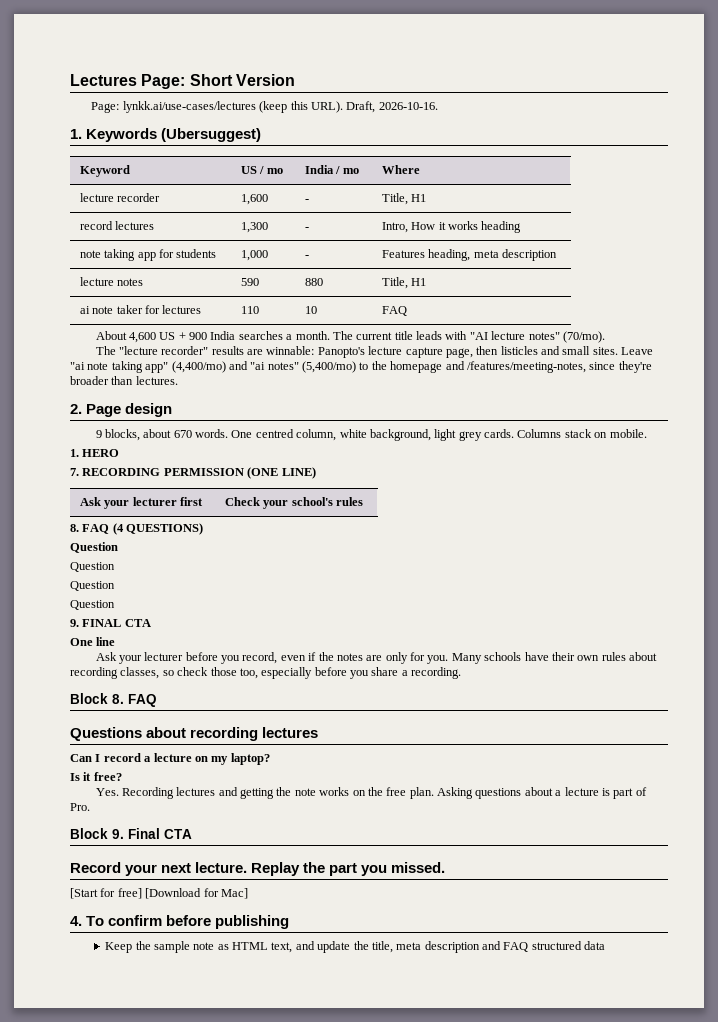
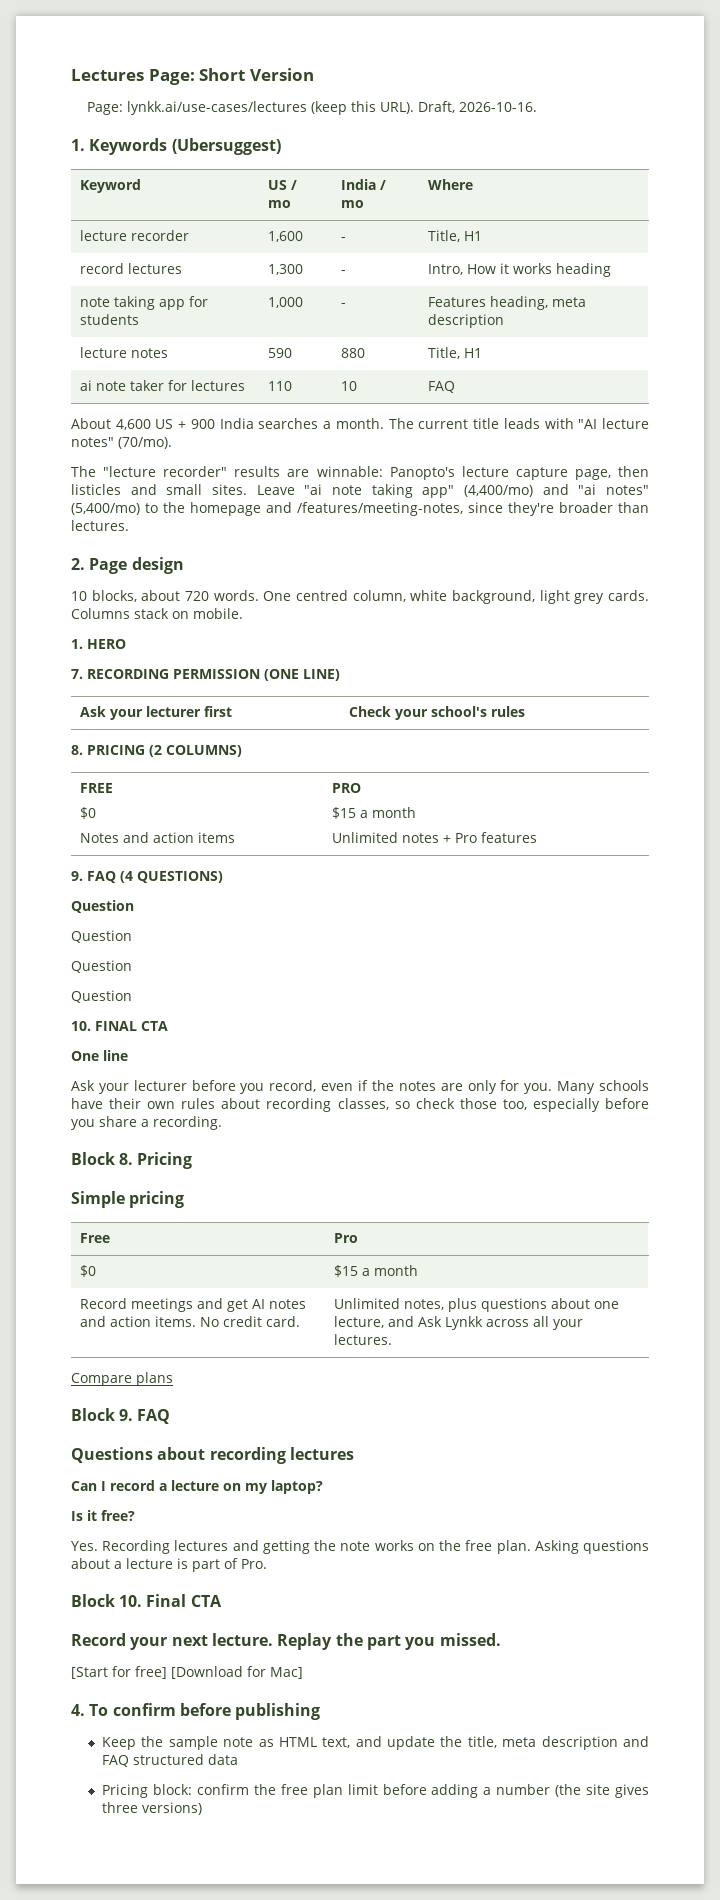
[95,430,102,438] 9 -> [71,591,87,601] 10
[173,430,192,438] 670 -> [185,591,209,601] 720
(79, 528) none -> [87,745,242,757] [80,783,114,793] [80,807,97,819] [80,832,236,843] [332,783,362,793] [332,807,417,819] [332,832,538,843] [71,871,83,881] PRICING (2 COLUMNS) // FREE // $0 // Notes and action items | PRO // $15 a month // Unlimited notes + Pro features // 9.
[70,619,79,627] 9. -> [71,1021,91,1031] 10.
(124, 699) none -> [137,1152,193,1169] [71,1191,185,1208] [80,1233,111,1243] [334,1233,359,1243] [80,1265,97,1277] [334,1265,419,1277] [80,1298,307,1312] [80,1316,301,1327] [334,1298,620,1312] [334,1316,584,1330] [334,1334,393,1345] [71,1372,173,1386] [71,1408,134,1421] Pricing // Simple pricing // Free | Pro // $0 | $15 a month // Record meetings and get AI notes and action items. No credit card. | Unlimited notes, plus questions about one lecture, and Ask Lynkk across all your lectures. // Compare plans // Block 9.
[112,829,124,839] 9. -> [119,1595,143,1607] 10.
(606, 945) none -> [102,1784,649,1798] [102,1802,203,1815] // Pricing block: confirm the free plan limit before adding a number (the site gives three versions)

